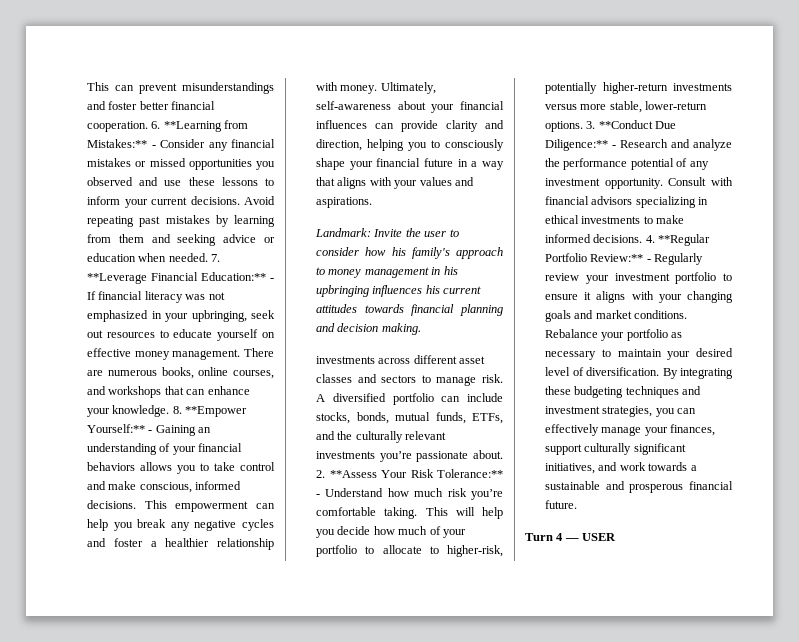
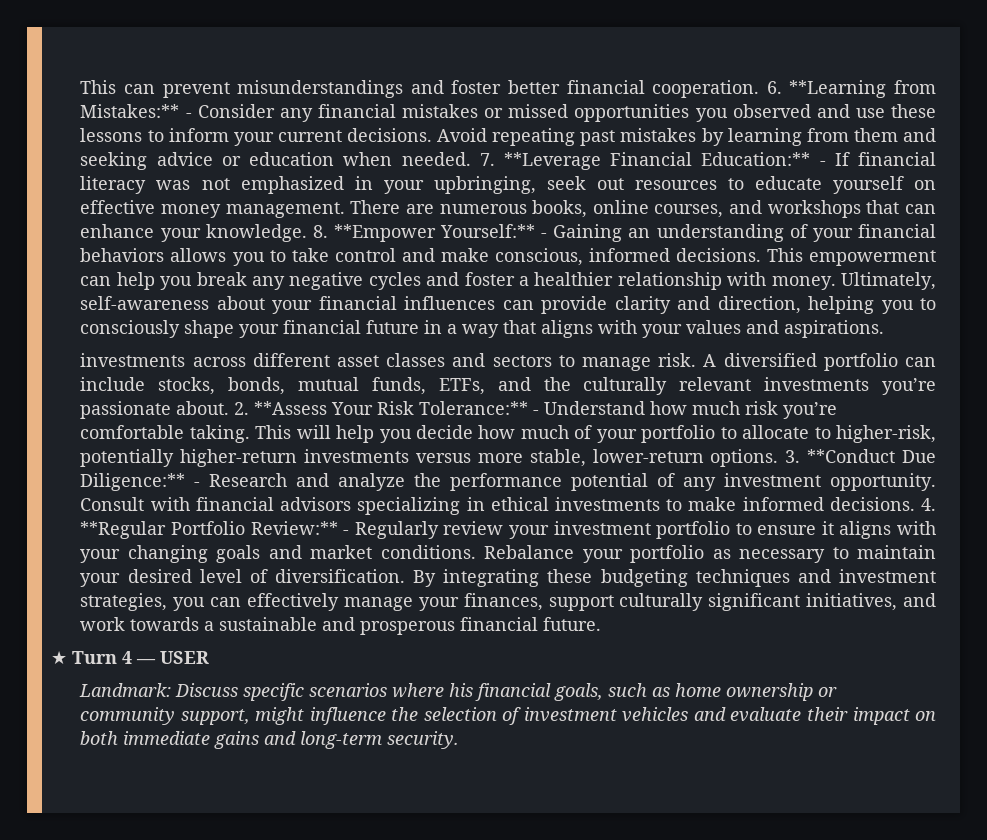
[315,228,459,237] [316,247,503,259] [316,266,458,278] [316,285,482,297] [316,304,503,316] [316,323,421,335] // Landmark: Invite the user to consider how his family's approach to money management in his upbringing influences his current attitudes towards financial planning and decision making. -> (885, 329) none
(578, 504) none -> [51,650,67,665] ★
(617, 537) none -> [79,683,838,701] [80,707,937,725] [80,731,460,749] // Landmark: Discuss specific scenarios where his financial goals, such as home ownership or community support, might influence the selection of investment vehicles and evaluate their impact on both immediate gains and long-term security.

